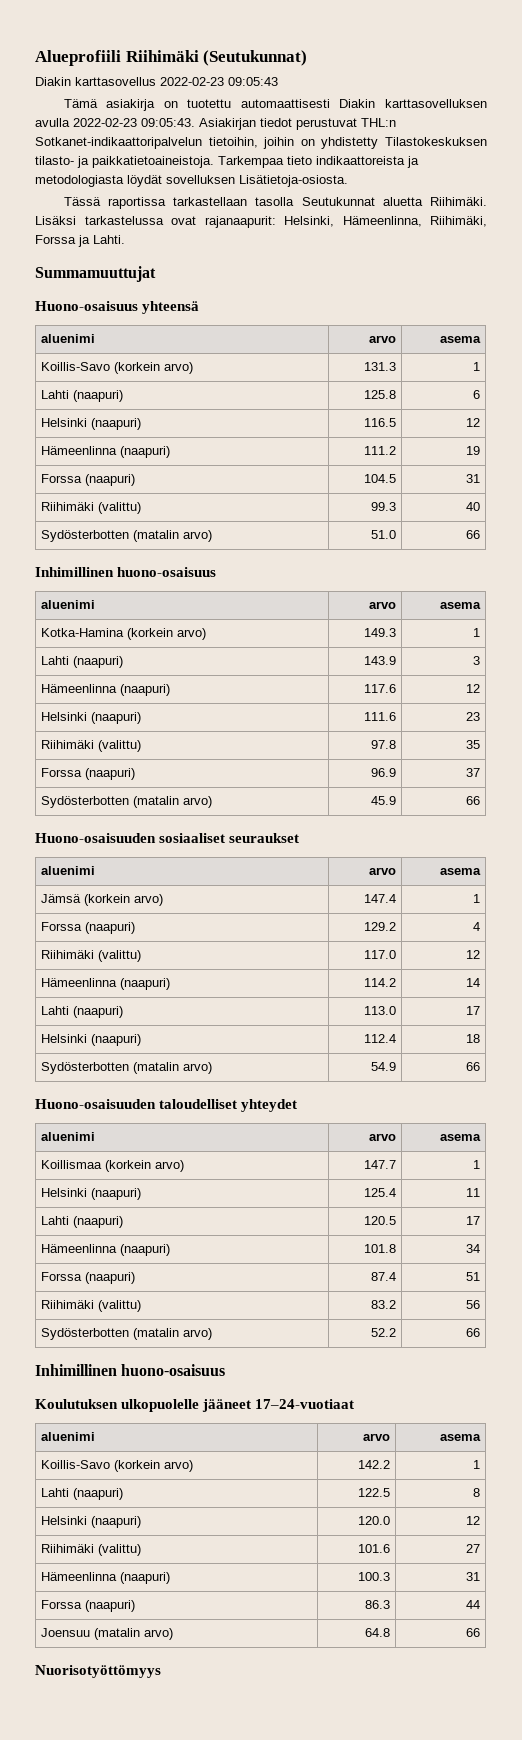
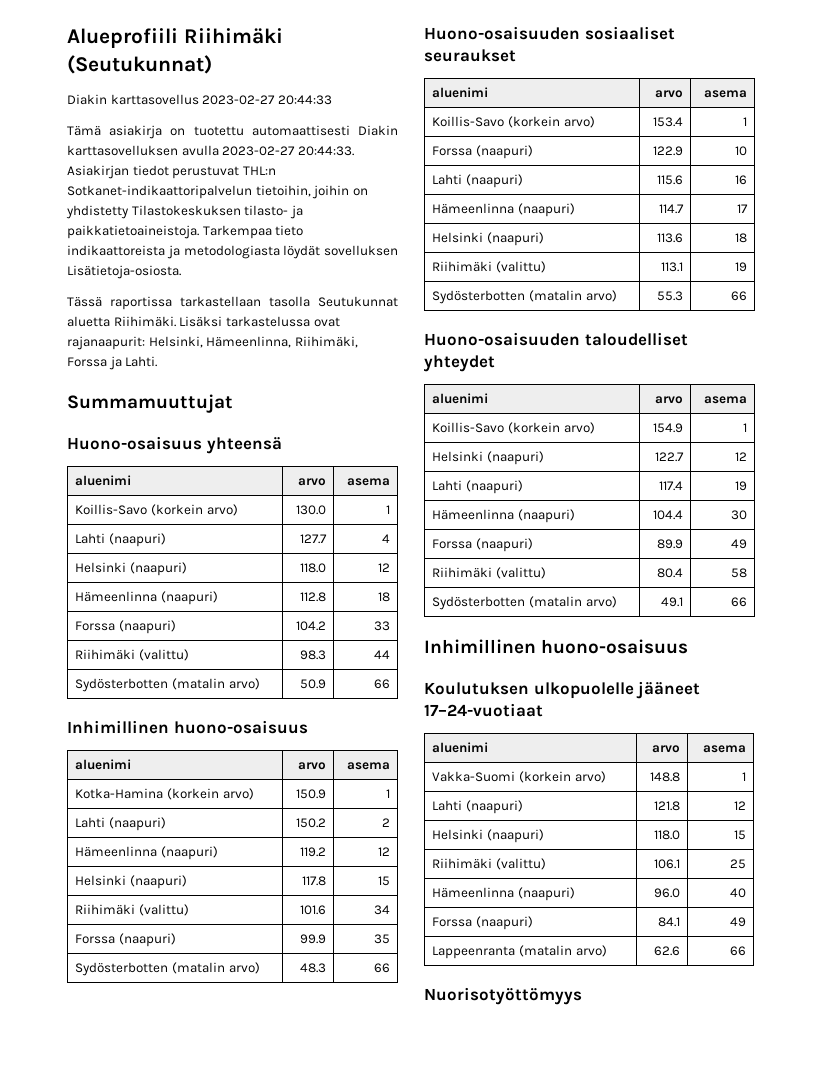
[160,77,278,86] 2022-02-23 09:05:43 -> [202,95,332,105] 2023-02-27 20:44:33
[73,118,195,127] 2022-02-23 09:05:43. -> [222,146,354,156] 2023-02-27 20:44:33.
[363,362,396,371] [472,362,480,371] [41,390,124,402] [363,390,396,399] [472,390,480,399] [41,418,142,430] [363,418,396,427] [465,418,480,427] [41,446,171,458] [363,446,396,455] [465,446,480,455] [41,474,136,486] [363,474,396,483] [465,474,480,483] [41,502,142,514] [370,502,396,511] [465,502,480,511] [41,530,213,542] [370,530,396,539] 131.3 | 1 // Lahti (naapuri) | 125.8 | 6 // Helsinki (naapuri) | 116.5 | 12 // Hämeenlinna (naapuri) | 111.2 | 19 // Forssa (naapuri) | 104.5 | 31 // Riihimäki (valittu) | 99.3 | 40 // Sydösterbotten (matalin arvo) | 51.0 -> [295,505,326,515] [385,505,390,514] [75,533,166,547] [299,534,327,544] [381,534,390,543] [75,562,187,576] [299,563,326,573] [377,563,390,572] [75,591,218,605] [299,592,326,602] [377,592,390,602] [75,620,176,634] [295,621,326,631] [373,621,390,631] [75,649,189,661] [299,650,326,660] [373,650,390,659] [75,678,260,692] [299,679,326,689] 130.0 | 1 // Lahti (naapuri) | 127.7 | 4 // Helsinki (naapuri) | 118.0 | 12 // Hämeenlinna (naapuri) | 112.8 | 18 // Forssa (naapuri) | 104.2 | 33 // Riihimäki (valittu) | 98.3 | 44 // Sydösterbotten (matalin arvo) | 50.9
[363,628,396,637] [472,628,480,637] [41,656,124,668] [363,656,396,665] [472,656,480,665] [41,684,171,696] [363,684,396,693] [465,684,480,693] [41,712,142,724] [363,712,396,721] [465,712,480,721] [41,740,142,752] [370,740,396,749] [465,740,480,749] [41,768,136,780] [370,768,396,777] [465,768,480,777] [41,796,213,808] [370,796,396,805] 149.3 | 1 // Lahti (naapuri) | 143.9 | 3 // Hämeenlinna (naapuri) | 117.6 | 12 // Helsinki (naapuri) | 111.6 | 23 // Riihimäki (valittu) | 97.8 | 35 // Forssa (naapuri) | 96.9 | 37 // Sydösterbotten (matalin arvo) | 45.9 -> [295,789,326,799] [385,789,390,798] [75,817,166,831] [295,818,326,828] [381,818,390,827] [75,846,218,860] [299,847,326,857] [377,847,390,856] [75,875,187,889] [301,876,326,886] [377,876,390,886] [75,904,189,916] [299,905,326,915] [373,905,390,915] [75,933,176,947] [299,934,326,944] [373,934,390,944] [75,962,260,976] [299,963,326,973] 150.9 | 1 // Lahti (naapuri) | 150.2 | 2 // Hämeenlinna (naapuri) | 119.2 | 12 // Helsinki (naapuri) | 117.8 | 15 // Riihimäki (valittu) | 101.6 | 34 // Forssa (naapuri) | 99.9 | 35 // Sydösterbotten (matalin arvo) | 48.3
[41,894,164,906] [363,894,396,903] Jämsä (korkein arvo) | 147.4 -> [432,116,595,128] [652,117,683,127] Koillis-Savo (korkein arvo) | 153.4
[363,922,396,931] [472,922,480,931] [41,950,142,962] [363,950,396,959] [465,950,480,959] [41,978,171,990] [363,978,396,987] [465,978,480,987] [41,1006,124,1018] [363,1006,396,1015] 129.2 | 4 // Riihimäki (valittu) | 117.0 | 12 // Hämeenlinna (naapuri) | 114.2 | 14 // Lahti (naapuri) | 113.0 -> [652,146,683,156] [734,146,747,156] [432,174,523,188] [656,175,683,185] [734,175,747,185] [432,203,575,217] [658,204,684,214] 122.9 | 10 // Lahti (naapuri) | 115.6 | 16 // Hämeenlinna (naapuri) | 114.7
[363,1034,396,1043] [465,1034,480,1043] [41,1062,213,1074] [370,1062,396,1071] 112.4 | 18 // Sydösterbotten (matalin arvo) | 54.9 -> [656,233,683,243] [734,233,747,243] [432,261,546,273] [660,262,683,272] [734,262,747,272] [432,290,617,304] [656,291,683,301] 113.6 | 18 // Riihimäki (valittu) | 113.1 | 19 // Sydösterbotten (matalin arvo) | 55.3
[41,1160,185,1172] [363,1160,396,1169] Koillismaa (korkein arvo) | 147.7 -> [432,422,595,434] [652,423,683,433] Koillis-Savo (korkein arvo) | 154.9
[363,1188,396,1197] [465,1188,480,1197] [41,1216,124,1228] [363,1216,396,1225] [465,1216,480,1225] [41,1244,171,1256] [363,1244,396,1253] [465,1244,480,1253] [41,1272,136,1284] [370,1272,396,1281] [465,1272,480,1281] [41,1300,142,1312] [370,1300,396,1309] [465,1300,480,1309] [41,1328,213,1340] [370,1328,396,1337] 125.4 | 11 // Lahti (naapuri) | 120.5 | 17 // Hämeenlinna (naapuri) | 101.8 | 34 // Forssa (naapuri) | 87.4 | 51 // Riihimäki (valittu) | 83.2 | 56 // Sydösterbotten (matalin arvo) | 52.2 -> [654,452,684,462] [734,452,747,461] [432,480,523,494] [658,481,683,491] [734,481,747,491] [432,509,575,523] [652,510,683,520] [730,510,747,520] [432,538,533,552] [656,539,683,549] [730,539,747,549] [432,567,546,579] [656,568,683,578] [730,568,747,578] [432,596,617,610] [660,597,683,607] 122.7 | 12 // Lahti (naapuri) | 117.4 | 19 // Hämeenlinna (naapuri) | 104.4 | 30 // Forssa (naapuri) | 89.9 | 49 // Riihimäki (valittu) | 80.4 | 58 // Sydösterbotten (matalin arvo) | 49.1
[41,1460,194,1472] [357,1460,390,1469] [472,1460,480,1469] [41,1488,124,1500] [357,1488,390,1497] [472,1488,480,1497] [41,1516,142,1528] [357,1516,390,1525] [465,1516,480,1525] [41,1544,142,1556] [357,1544,390,1553] [465,1544,480,1553] [41,1572,171,1584] [357,1572,390,1581] [465,1572,480,1581] [41,1600,136,1612] [364,1600,390,1609] [465,1600,480,1609] [41,1628,174,1640] [364,1628,390,1637] Koillis-Savo (korkein arvo) | 142.2 | 1 // Lahti (naapuri) | 122.5 | 8 // Helsinki (naapuri) | 120.0 | 12 // Riihimäki (valittu) | 101.6 | 27 // Hämeenlinna (naapuri) | 100.3 | 31 // Forssa (naapuri) | 86.3 | 44 // Joensuu (matalin arvo) | 64.8 -> [432,771,606,783] [649,772,680,782] [741,772,746,781] [432,800,523,814] [653,801,680,811] [733,801,746,810] [432,829,544,843] [653,830,680,840] [733,830,746,840] [432,858,546,870] [653,859,680,869] [729,859,746,869] [432,887,575,901] [653,888,680,898] [729,888,746,898] [432,916,533,930] [657,917,680,927] [729,917,746,927] [432,945,607,959] [653,946,680,956] Vakka-Suomi (korkein arvo) | 148.8 | 1 // Lahti (naapuri) | 121.8 | 12 // Helsinki (naapuri) | 118.0 | 15 // Riihimäki (valittu) | 106.1 | 25 // Hämeenlinna (naapuri) | 96.0 | 40 // Forssa (naapuri) | 84.1 | 49 // Lappeenranta (matalin arvo) | 62.6

